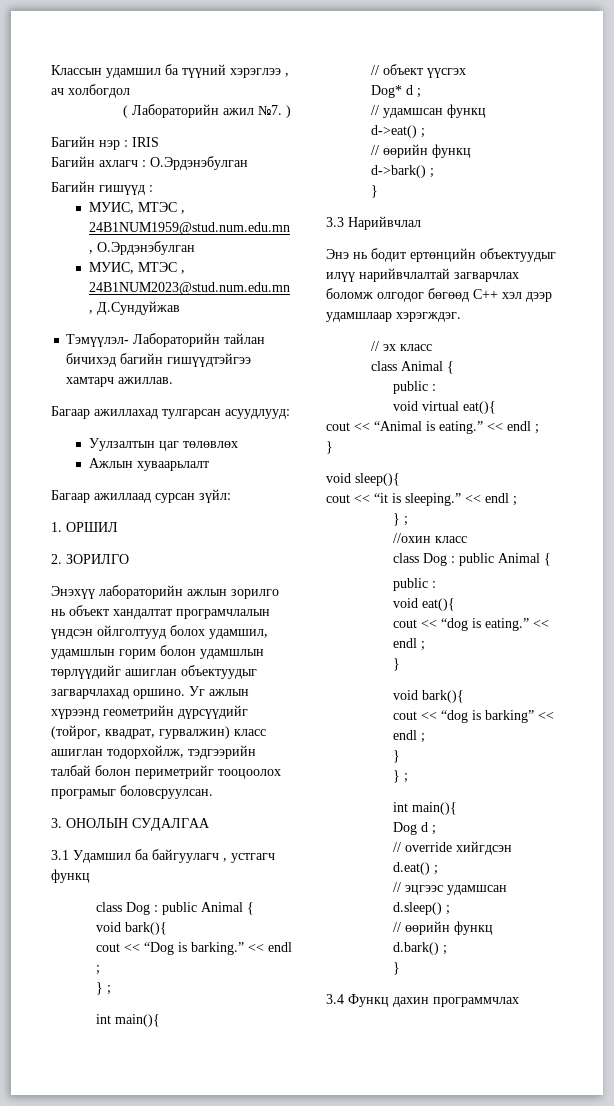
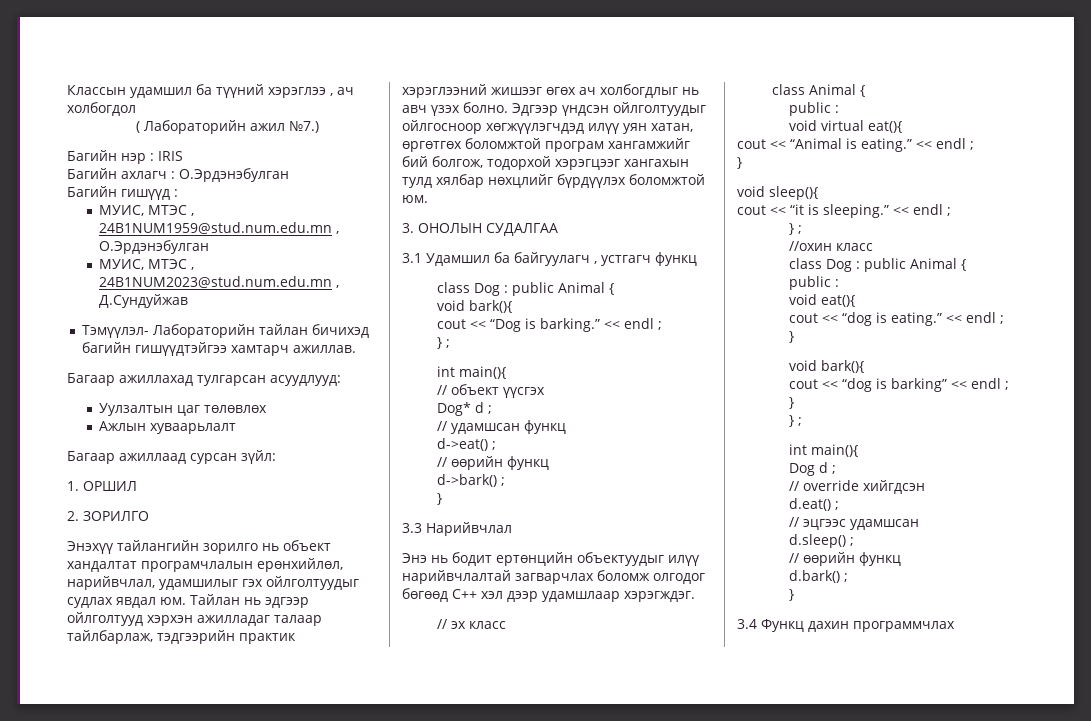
[258,105,292,118] №7. ) -> [289,121,320,133] №7.)
[99,585,227,599] лабораторийн ажлын -> [117,540,199,551] тайлангийн
[51,625,268,639] [51,645,264,659] [51,665,257,679] [51,686,249,699] [51,705,248,719] [51,725,266,739] [51,745,256,759] [51,765,281,779] [51,785,213,799] үндсэн ойлголтууд болох удамшил, удамшлын горим болон удамшлын төрлүүдийг ашиглан объектуудыг загварчлахад оршино. Уг ажлын хүрээнд геометрийн дүрсүүдийг (тойрог, квадрат, гурвалжин) класс ашиглан тодорхойлж, тэдгээрийн талбай болон периметрийг тооцоолох програмыг боловсруулсан. -> [257,558,343,572] [67,576,359,590] [67,594,309,608] [67,612,322,626] [67,630,296,644] [402,84,699,98] [402,102,706,116] [402,120,693,134] [402,138,690,152] [402,156,689,170] [402,174,705,188] [402,195,428,203] ерөнхийлөл, нарийвчлал, удамшилыг гэх ойлголтуудыг судлах явдал юм. Тайлан нь эдгээр ойлголтууд хэрхэн ажилладаг талаар тайлбарлаж, тэдгээрийн практик хэрэглээний жишээг өгөх ач холбогдлыг нь авч үзэх болно. Эдгээр үндсэн ойлголтуудыг ойлгосноор хөгжүүлэгчдэд илүү уян хатан, өргөтгөх боломжтой програм хангамжийг бий болгож, тодорхой хэрэгцээг хангахын тулд хялбар нөхцлийг бүрдүүлэх боломжтой юм.

